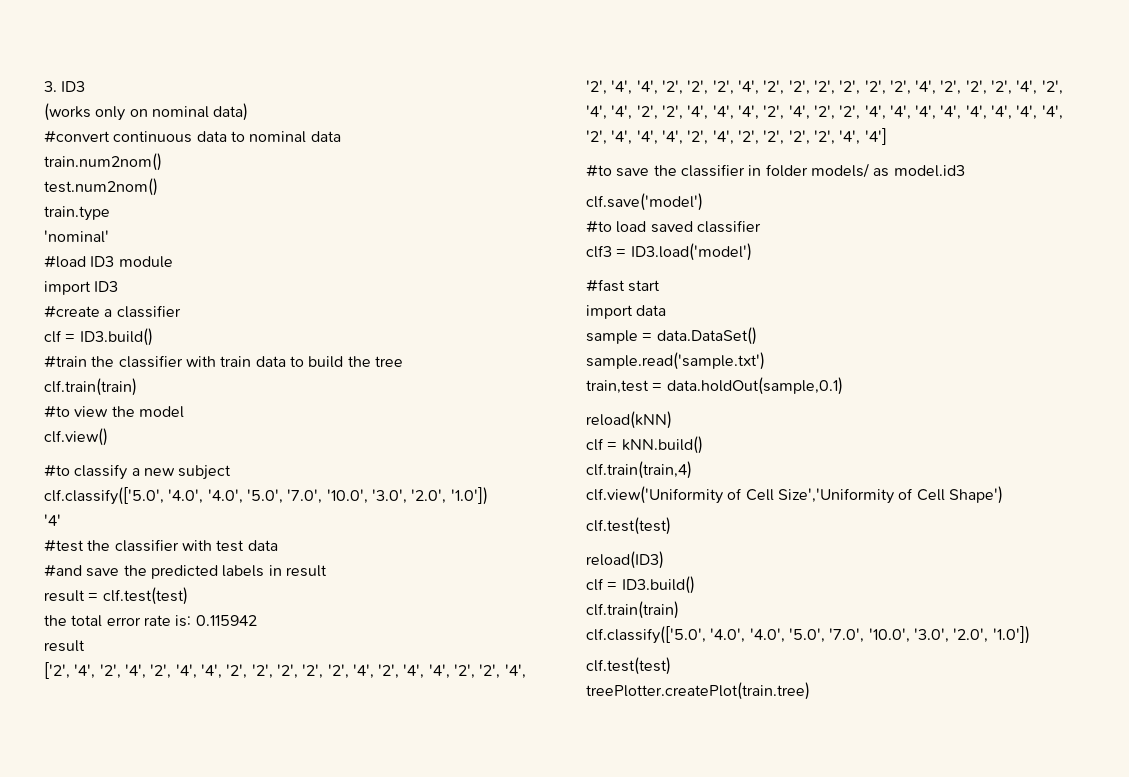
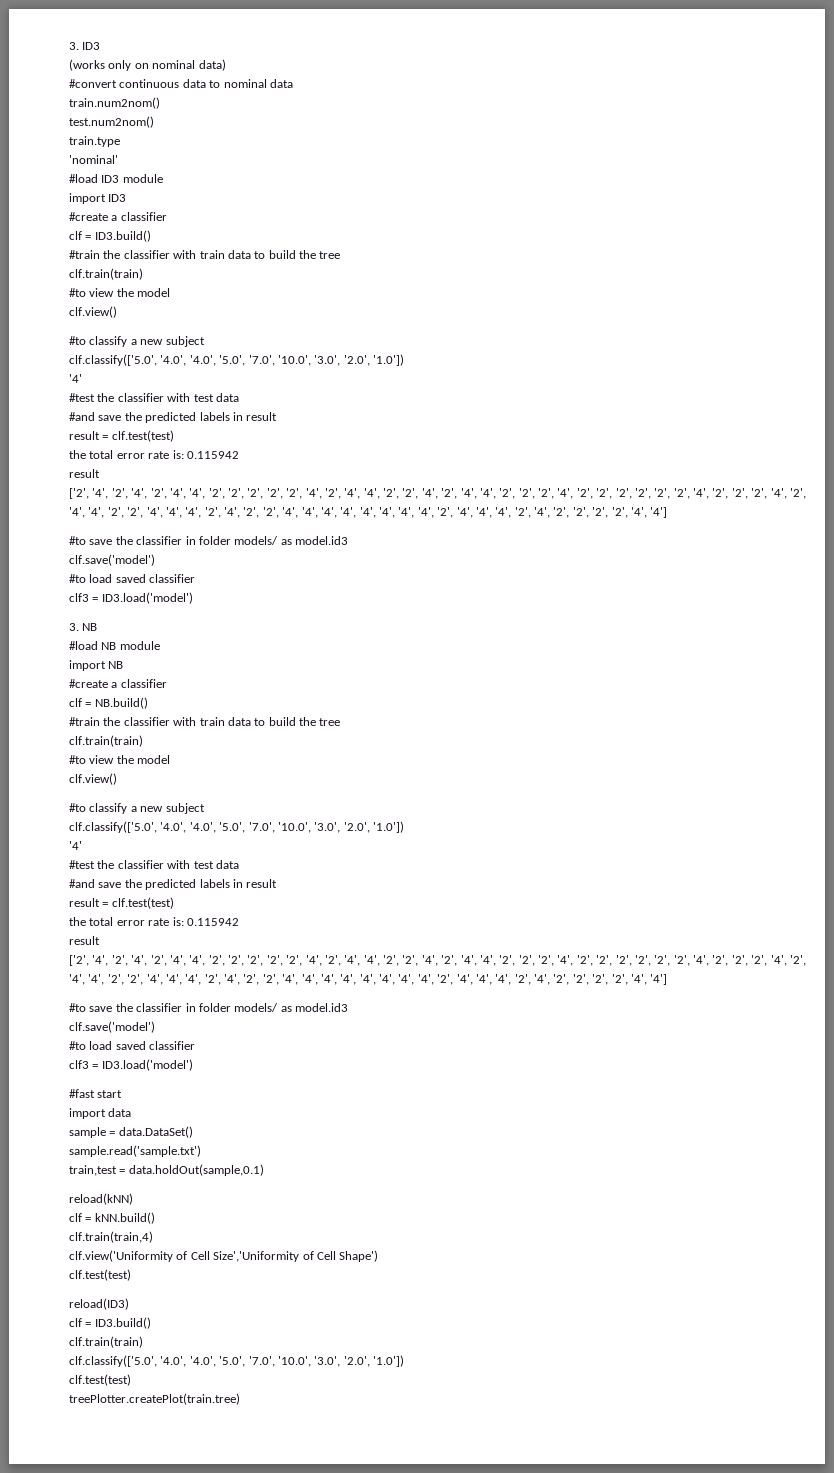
(752, 252) none -> [69,623,98,631] [69,641,160,650] [69,660,124,671] [69,679,167,688] [69,697,148,709] [69,717,341,726] [69,735,143,747] [69,755,171,764] [69,773,117,785] [69,803,205,814] [69,821,404,833] [69,841,82,850] [69,860,239,869] [69,879,278,890] [69,897,174,909] [69,917,239,926] [69,936,100,945] [69,955,806,966] [69,974,668,985] [69,1003,348,1012] [69,1021,155,1033] [69,1041,196,1050] [69,1059,193,1071] // 3. NB // #load NB module // import NB // #create a classifier // clf = NB.build() // #train the classifier with train data to build the tree // clf.train(train) // #to view the model // clf.view() // #to classify a new subject // clf.classify(['5.0', '4.0', '4.0', '5.0', '7.0', '10.0', '3.0', '2.0', '1.0']) // '4' // #test the classifier with test data // #and save the predicted labels in result // result = clf.test(test) // the total error rate is: 0.115942 // result // ['2', '4', '2', '4', '2', '4', '4', '2', '2', '2', '2', '2', '4', '2', '4', '4', '2', '2', '4', '2', '4', '4', '2', '2', '2', '4', '2', '2', '2', '2', '2', '2', '4', '2', '2', '2', '4', '2', '4', '4', '2', '2', '4', '4', '4', '2', '4', '2', '2', '4', '4', '4', '4', '4', '4', '4', '4', '2', '4', '4', '4', '2', '4', '2', '2', '2', '2', '4', '4'] // #to save the classifier in folder models/ as model.id3 // clf.save('model') // #to load saved classifier // clf3 = ID3.load('model')

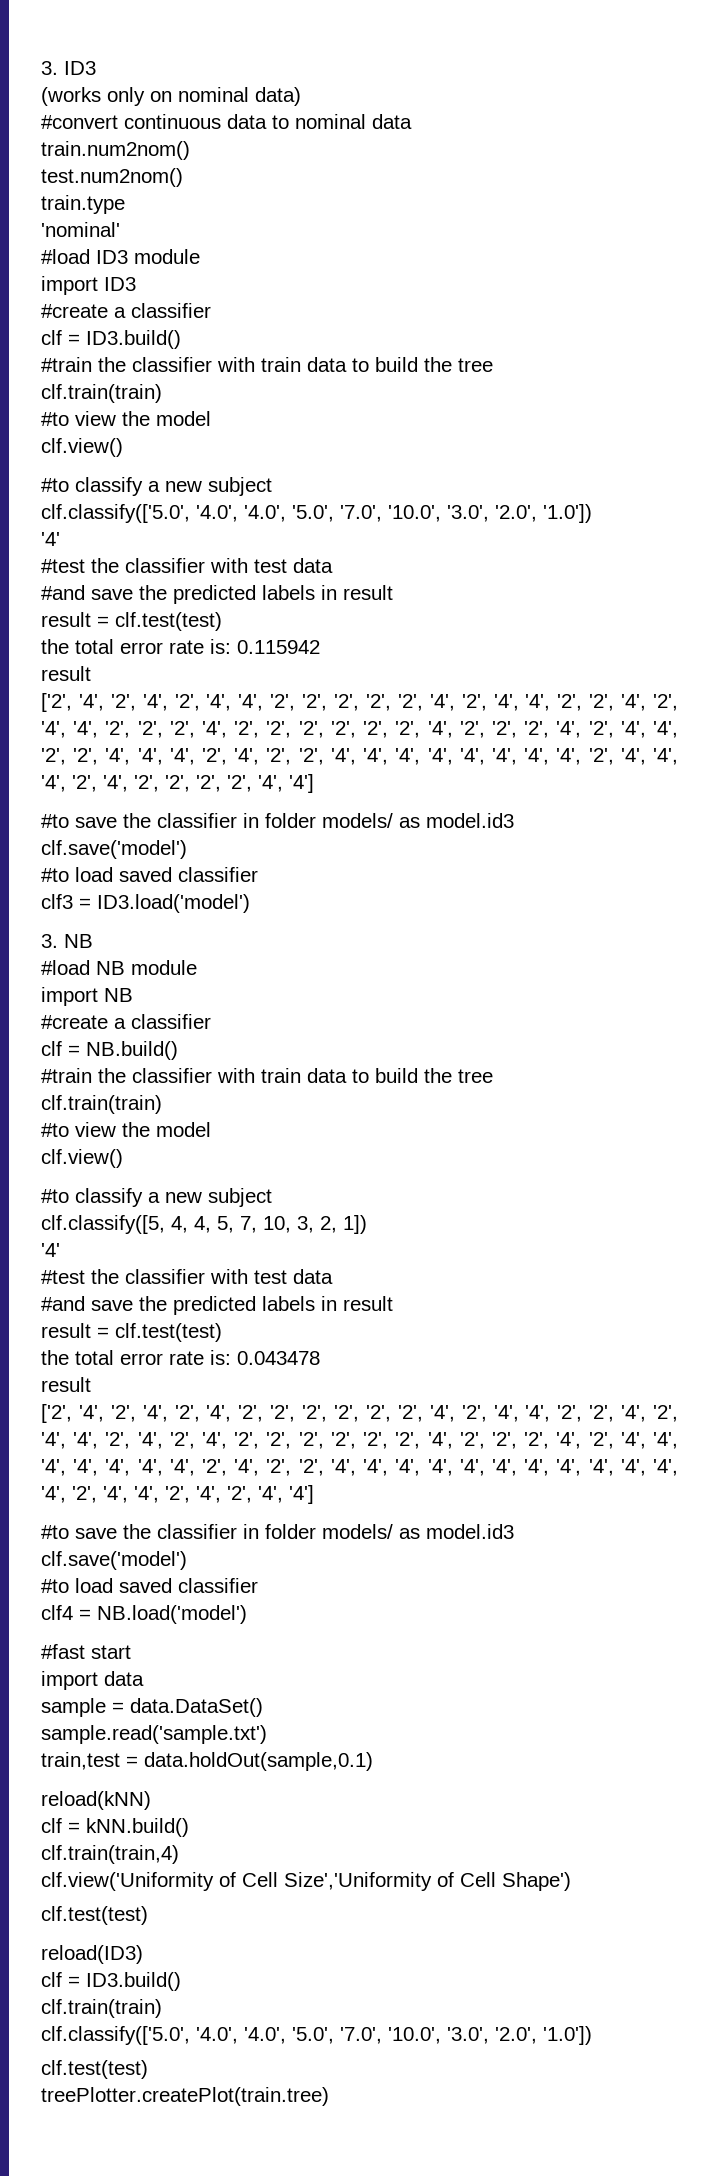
[69,821,404,833] clf.classify(['5.0', '4.0', '4.0', '5.0', '7.0', '10.0', '3.0', '2.0', '1.0']) -> [41,1215,367,1234] clf.classify([5, 4, 4, 5, 7, 10, 3, 2, 1])
[186,918,239,926] [69,936,100,945] [69,955,206,966] 0.115942 // result // ['2', '4', '2', '4', '2', '4', '4', -> [237,1351,320,1365] [41,1377,91,1392] [41,1404,264,1423] 0.043478 // result // ['2', '4', '2', '4', '2', '4', '2',
[518,955,535,966] '2', -> [137,1432,163,1449] '4',
[107,974,144,985] '2', '2', -> [41,1459,99,1476] '4', '4',
[437,974,609,985] '2', '4', '4', '4', '2', '4', '2', '2', '2', -> [588,1459,678,1476] [41,1486,221,1503] '4', '4', '4', '4', '2', '4', '4', '2', '4',
[69,1059,193,1071] clf3 = ID3.load('model') -> [41,1605,247,1624] clf4 = NB.load('model')

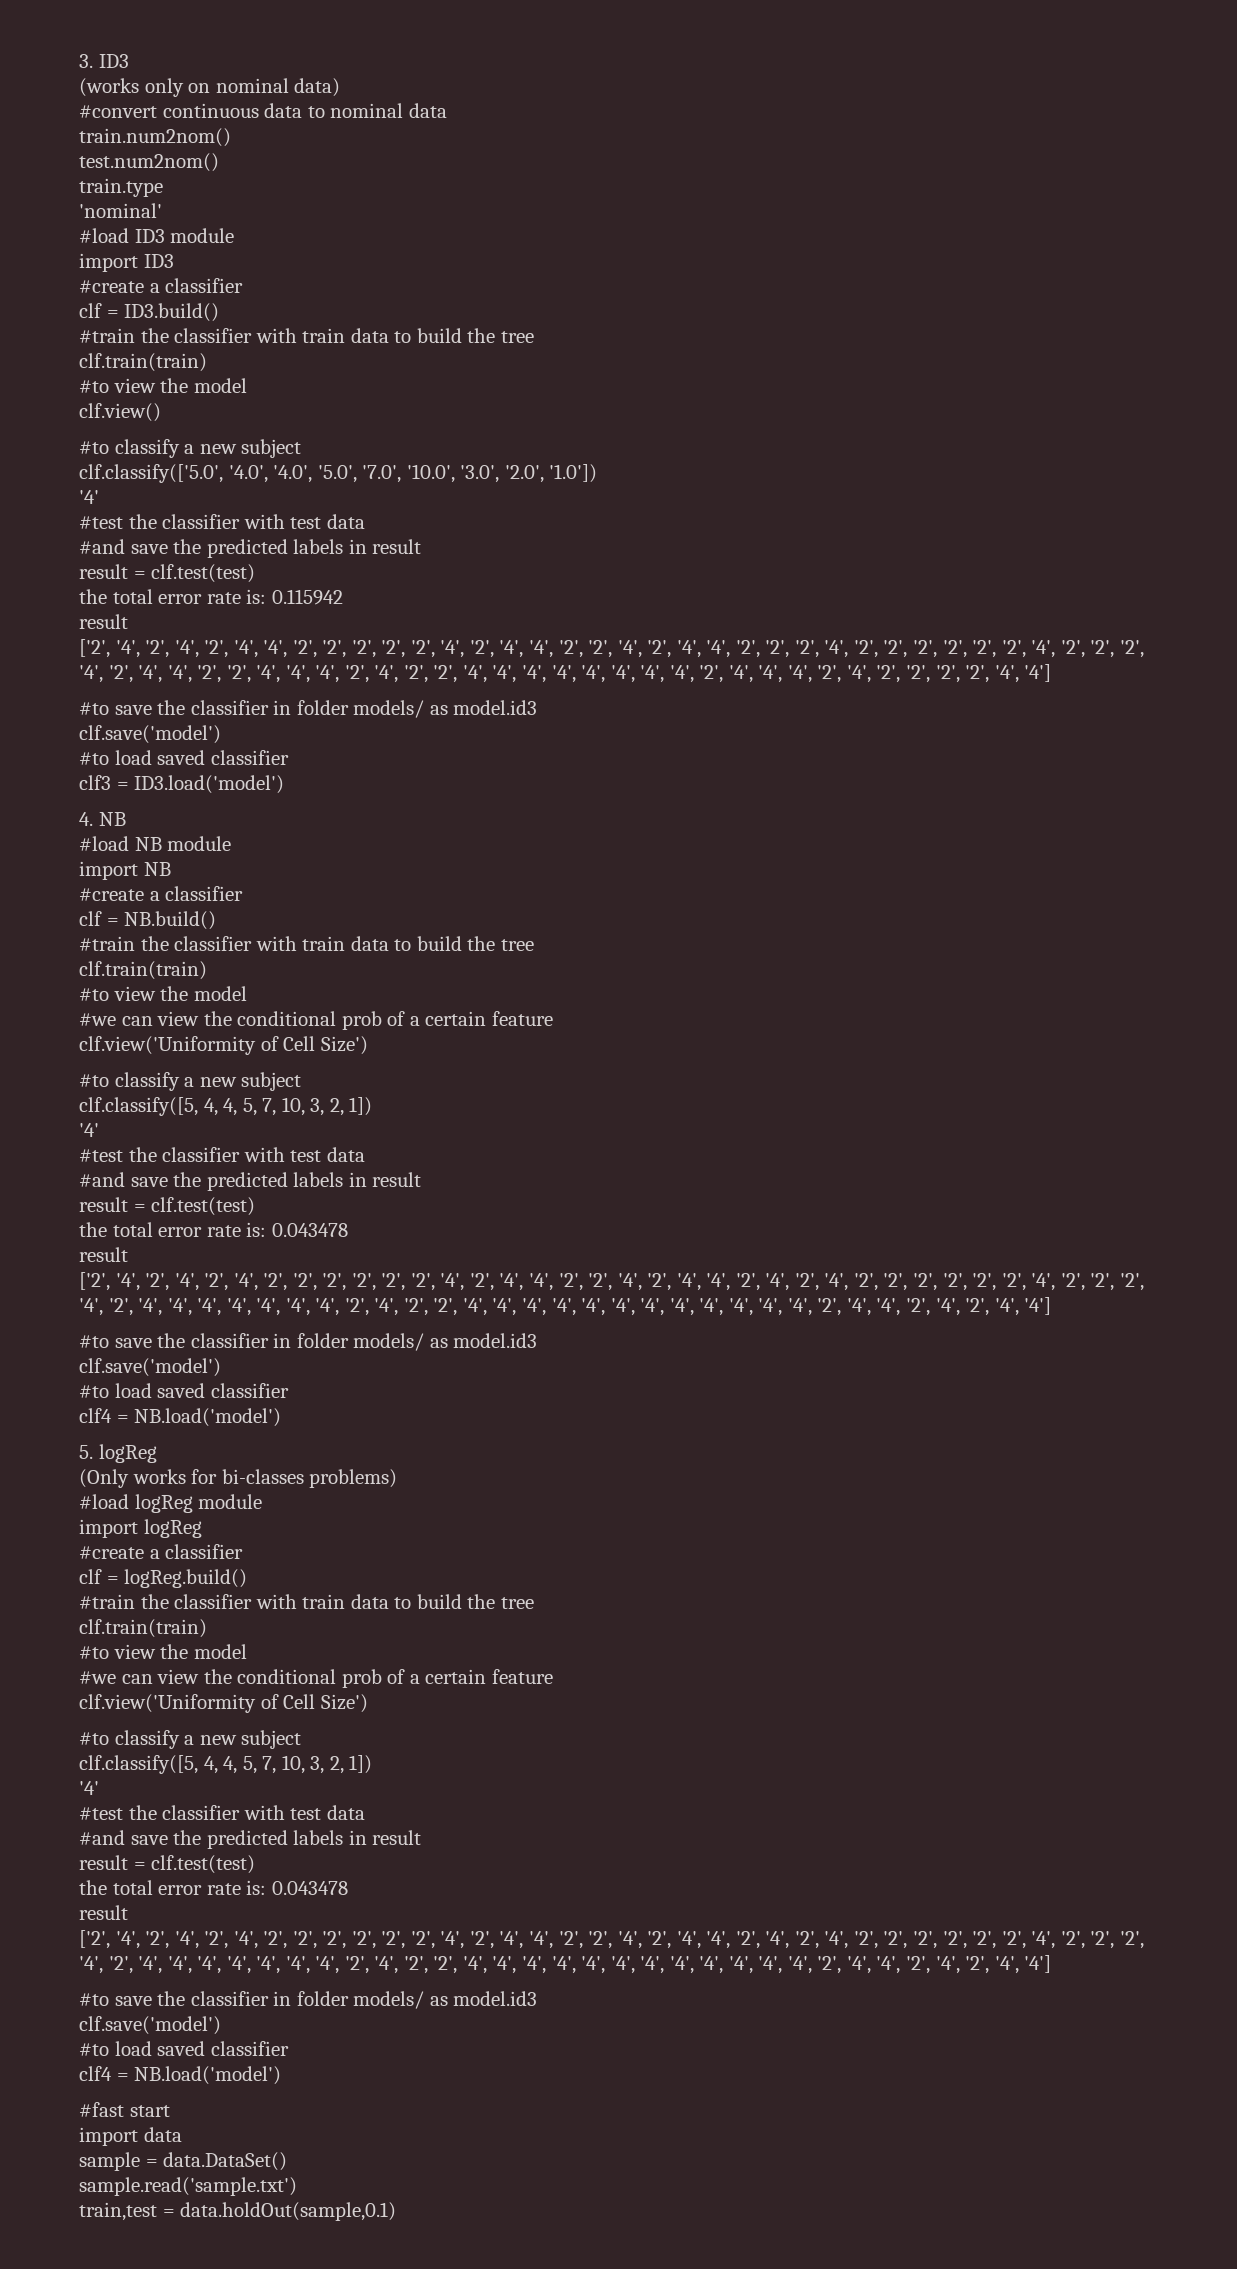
[41,934,58,948] 3. -> [79,812,93,826] 4.
[41,1149,123,1168] clf.view() -> [79,1011,553,1030] [79,1036,368,1055] [79,1072,302,1091] [79,1097,373,1116] [79,1123,99,1137] [79,1147,365,1162] [79,1172,422,1191] [79,1197,256,1216] [79,1222,348,1237] [79,1247,128,1262] [79,1272,1144,1291] [79,1297,1052,1316] [79,1333,538,1351] [79,1358,221,1377] [79,1383,289,1398] [79,1408,282,1427] [79,1444,157,1463] [79,1469,398,1488] [79,1494,263,1513] [79,1519,202,1538] [79,1544,244,1559] [79,1569,248,1588] [79,1594,534,1609] [79,1619,207,1638] [79,1644,247,1659] [79,1669,553,1688] [79,1694,368,1713] #we can view the conditional prob of a certain feature // clf.view('Uniformity of Cell Size') // #to classify a new subject // clf.classify([5, 4, 4, 5, 7, 10, 3, 2, 1]) // '4' // #test the classifier with test data // #and save the predicted labels in result // result = clf.test(test) // the total error rate is: 0.043478 // result // ['2', '4', '2', '4', '2', '4', '2', '2', '2', '2', '2', '2', '4', '2', '4', '4', '2', '2', '4', '2', '4', '4', '2', '4', '2', '4', '2', '2', '2', '2', '2', '2', '4', '2', '2', '2', '4', '2', '4', '4', '4', '4', '4', '4', '4', '2', '4', '2', '2', '4', '4', '4', '4', '4', '4', '4', '4', '4', '4', '4', '4', '2', '4', '4', '2', '4', '2', '4', '4'] // #to save the classifier in folder models/ as model.id3 // clf.save('model') // #to load saved classifier // clf4 = NB.load('model') // 5. logReg // (Only works for bi-classes problems) // #load logReg module // import logReg // #create a classifier // clf = logReg.build() // #train the classifier with train data to build the tree // clf.train(train) // #to view the model // #we can view the conditional prob of a certain feature // clf.view('Uniformity of Cell Size')
[41,1791,151,1810] [41,1818,189,1837] [41,1845,179,1864] [41,1872,571,1891] [41,1906,148,1925] [41,1945,143,1964] [41,1972,181,1991] [41,1999,162,2018] [41,2026,592,2045] [41,2060,148,2079] [41,2087,329,2106] // reload(kNN) // clf = kNN.build() // clf.train(train,4) // clf.view('Uniformity of Cell Size','Uniformity of Cell Shape') // clf.test(test) // reload(ID3) // clf = ID3.build() // clf.train(train) // clf.classify(['5.0', '4.0', '4.0', '5.0', '7.0', '10.0', '3.0', '2.0', '1.0']) // clf.test(test) // treePlotter.createPlot(train.tree) -> (397, 2211) none

